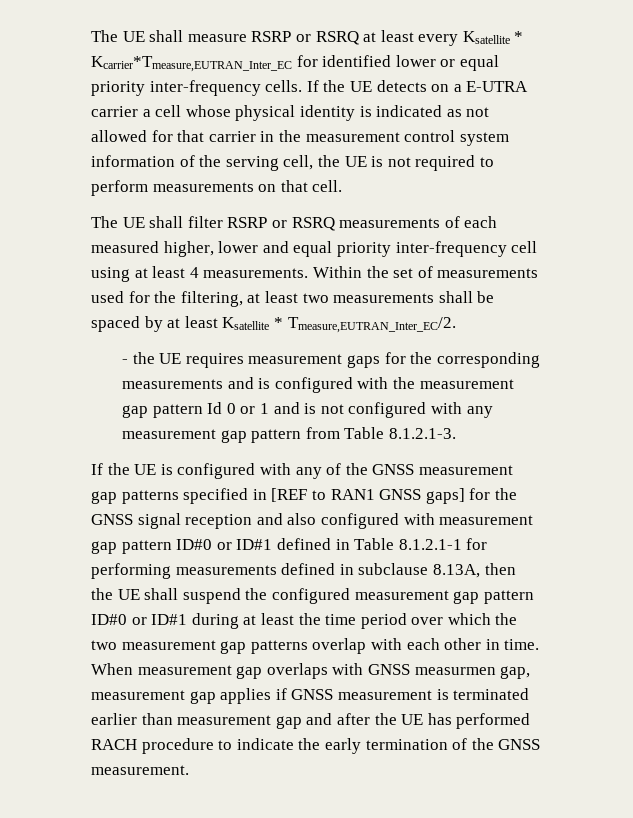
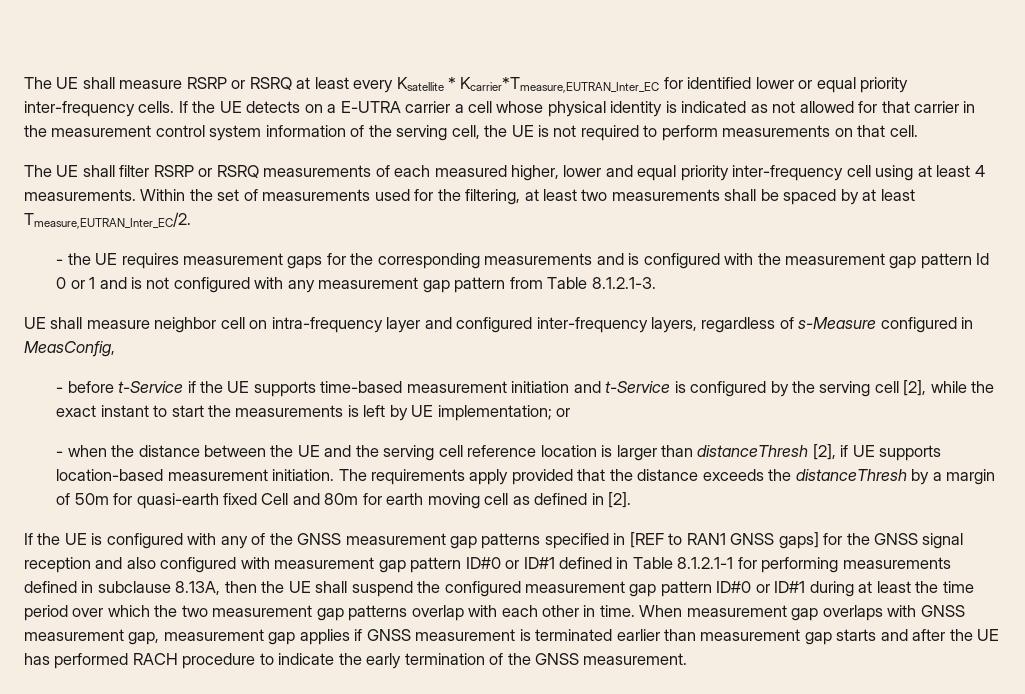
[222,317,283,330] Ksatellite * -> (915, 195) none
(456, 433) none -> [24,317,974,333] [24,341,115,357] [56,380,995,397] [56,405,571,421] [56,444,942,461] [56,469,996,485] [56,492,632,509] // UE shall measure neighbor cell on intra-frequency layer and configured inter-frequency layers, regardless of s-Measure configured in MeasConfig, // - before t-Service if the UE supports time-based measurement initiation and t-Service is configured by the serving cell [2], while the exact instant to start the measurements is left by UE implementation; or // - when the distance between the UE and the serving cell reference location is larger than distanceThresh [2], if UE supports location-based measurement initiation. The requirements apply provided that the distance exceeds the distanceThresh by a margin of 50m for quasi-earth fixed Cell and 80m for earth moving cell as defined in [2].
[414,667,496,675] measurmen -> [24,629,124,641] measurement
(302, 722) none -> [836,629,877,641] starts

